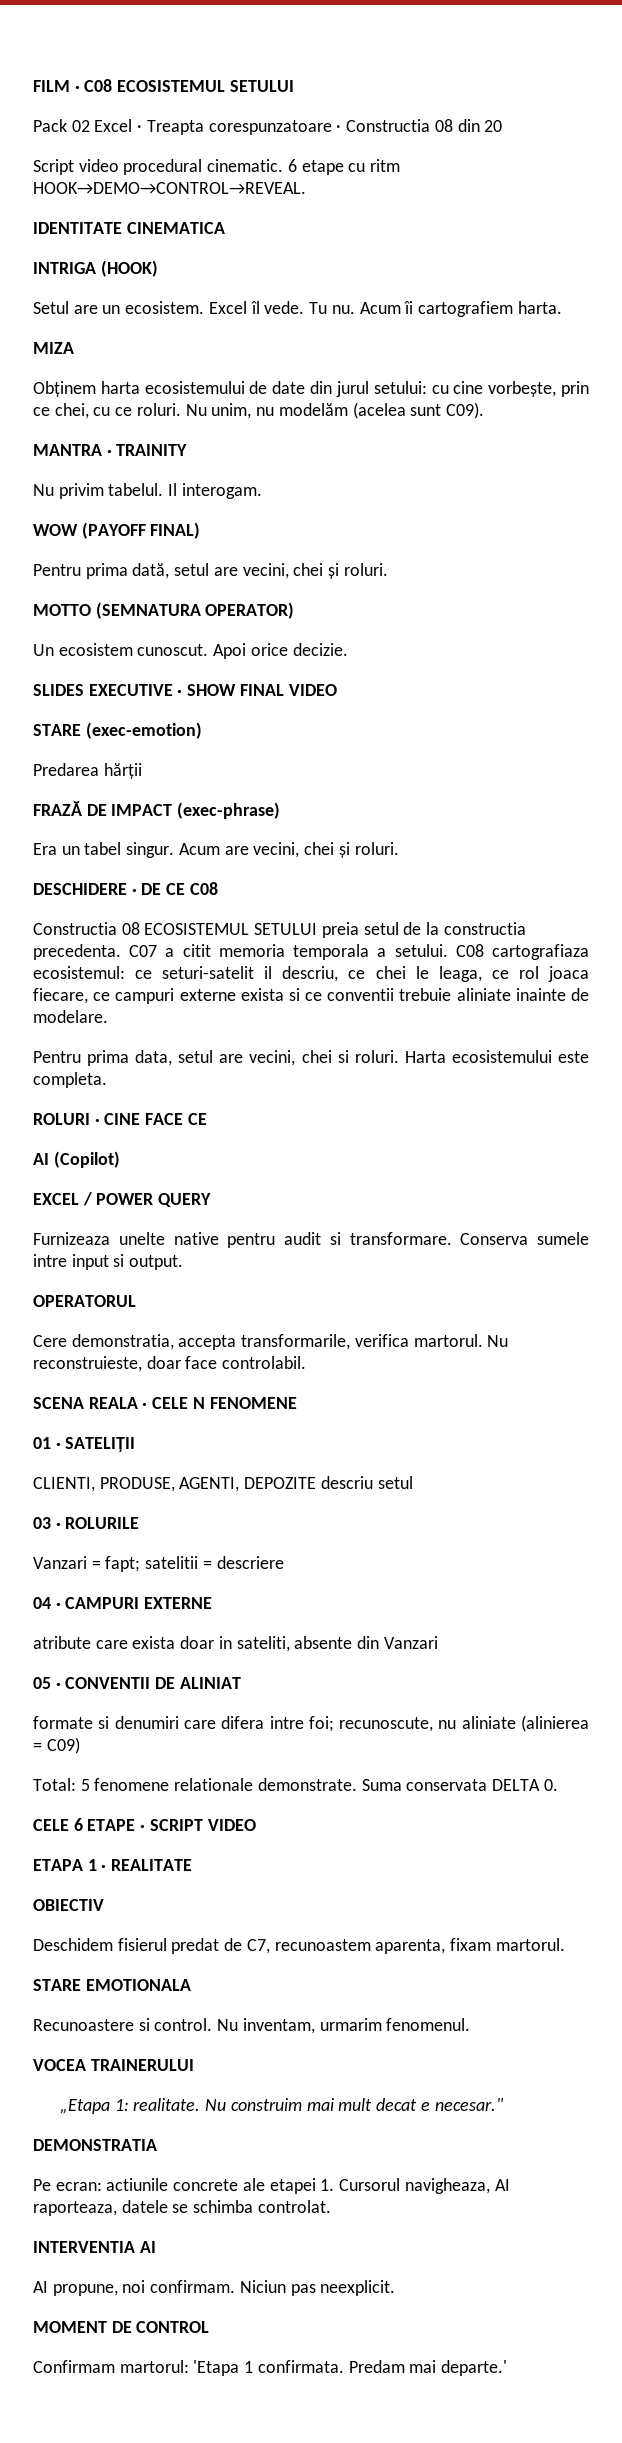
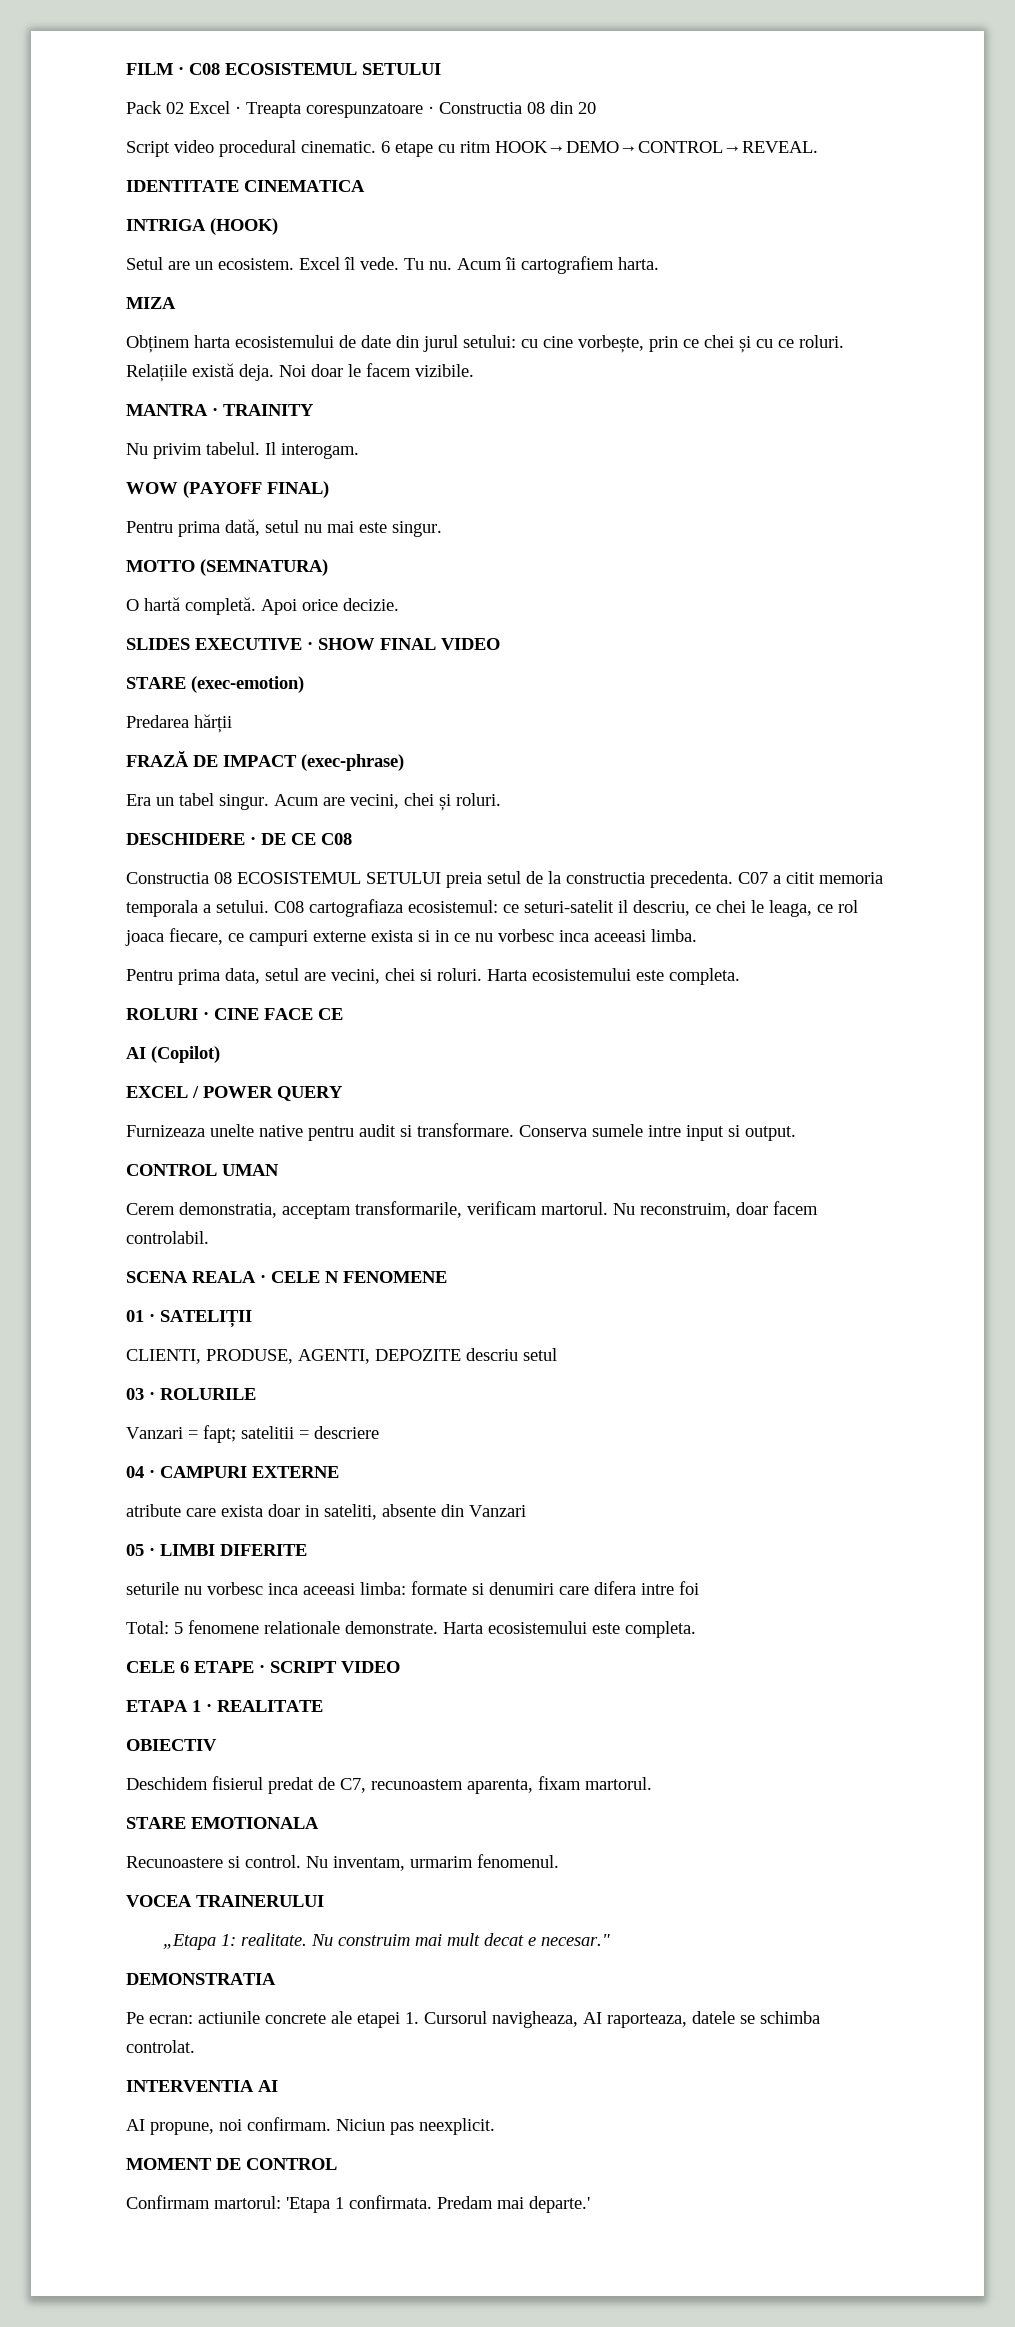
[54,403,89,419] chei, -> [704,335,751,353] chei și
[185,402,484,419] Nu unim, nu modelăm (acelea sunt C09). -> [126,363,474,382] Relațiile există deja. Noi doar le facem vizibile.
[213,563,388,579] [33,602,295,619] [33,643,209,656] are vecini, chei și roluri. // MOTTO (SEMNATURA OPERATOR) // Un ecosistem cunoscut. -> [304,521,442,537] [126,559,328,576] [126,597,256,615] nu mai este singur. // MOTTO (SEMNATURA) // O hartă completă.
[305,988,589,1001] [33,1010,108,1023] ce conventii trebuie aliniate inainte de modelare. -> [435,929,697,942] in ce nu vorbesc inca aceeasi limba.
[33,1295,136,1307] [33,1334,509,1350] [33,1356,218,1372] OPERATORUL // Cere demonstratia, accepta transformarile, verifica martorul. Nu reconstruieste, doar face -> [126,1164,279,1176] [126,1201,818,1219] CONTROL UMAN // Cerem demonstratia, acceptam transformarile, verificam martorul. Nu reconstruim, doar facem
[65,1677,241,1689] CONVENTII DE ALINIAT // -> [160,1544,307,1556] [126,1582,406,1595] LIMBI DIFERITE // seturile nu vorbesc inca aceeasi limba:
[308,1715,589,1732] [33,1737,80,1754] foi; recunoscute, nu aliniate (alinierea = C09) -> [679,1581,699,1595] foi
[361,1779,558,1791] Suma conservata DELTA 0. -> [443,1621,696,1638] Harta ecosistemului este completa.

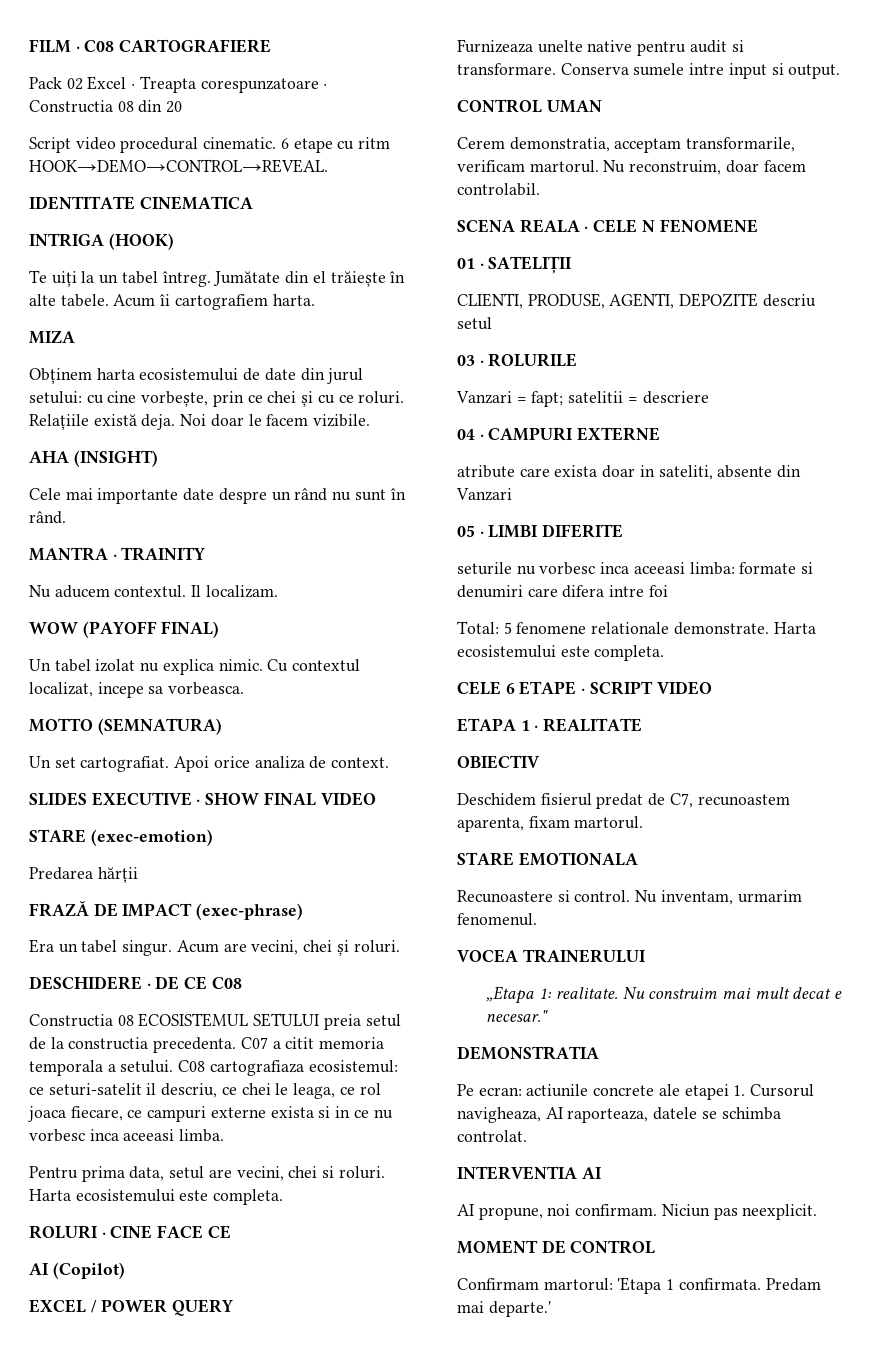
[225,63,441,75] ECOSISTEMUL SETULUI -> [119,39,272,53] CARTOGRAFIERE
[126,257,452,270] Setul are un ecosistem. Excel îl vede. Tu nu. -> [29,270,406,287] [29,294,109,307] Te uiți la un tabel întreg. Jumătate din el trăiește în alte tabele.
(474, 370) none -> [29,450,158,467] [29,488,406,504] [29,511,66,524] // AHA (INSIGHT) // Cele mai importante date despre un rând nu sunt în rând.
[153,442,359,459] privim tabelul. Il interogam. -> [54,585,278,598] aducem contextul. Il localizam.
[126,519,442,537] [126,559,328,576] [126,597,399,615] Pentru prima dată, setul nu mai este singur. // MOTTO (SEMNATURA) // O hartă completă. Apoi orice decizie. -> [29,659,361,675] [29,682,245,698] [29,718,222,735] [29,756,390,772] Un tabel izolat nu explica nimic. Cu contextul localizat, incepe sa vorbeasca. // MOTTO (SEMNATURA) // Un set cartografiat. Apoi orice analiza de context.

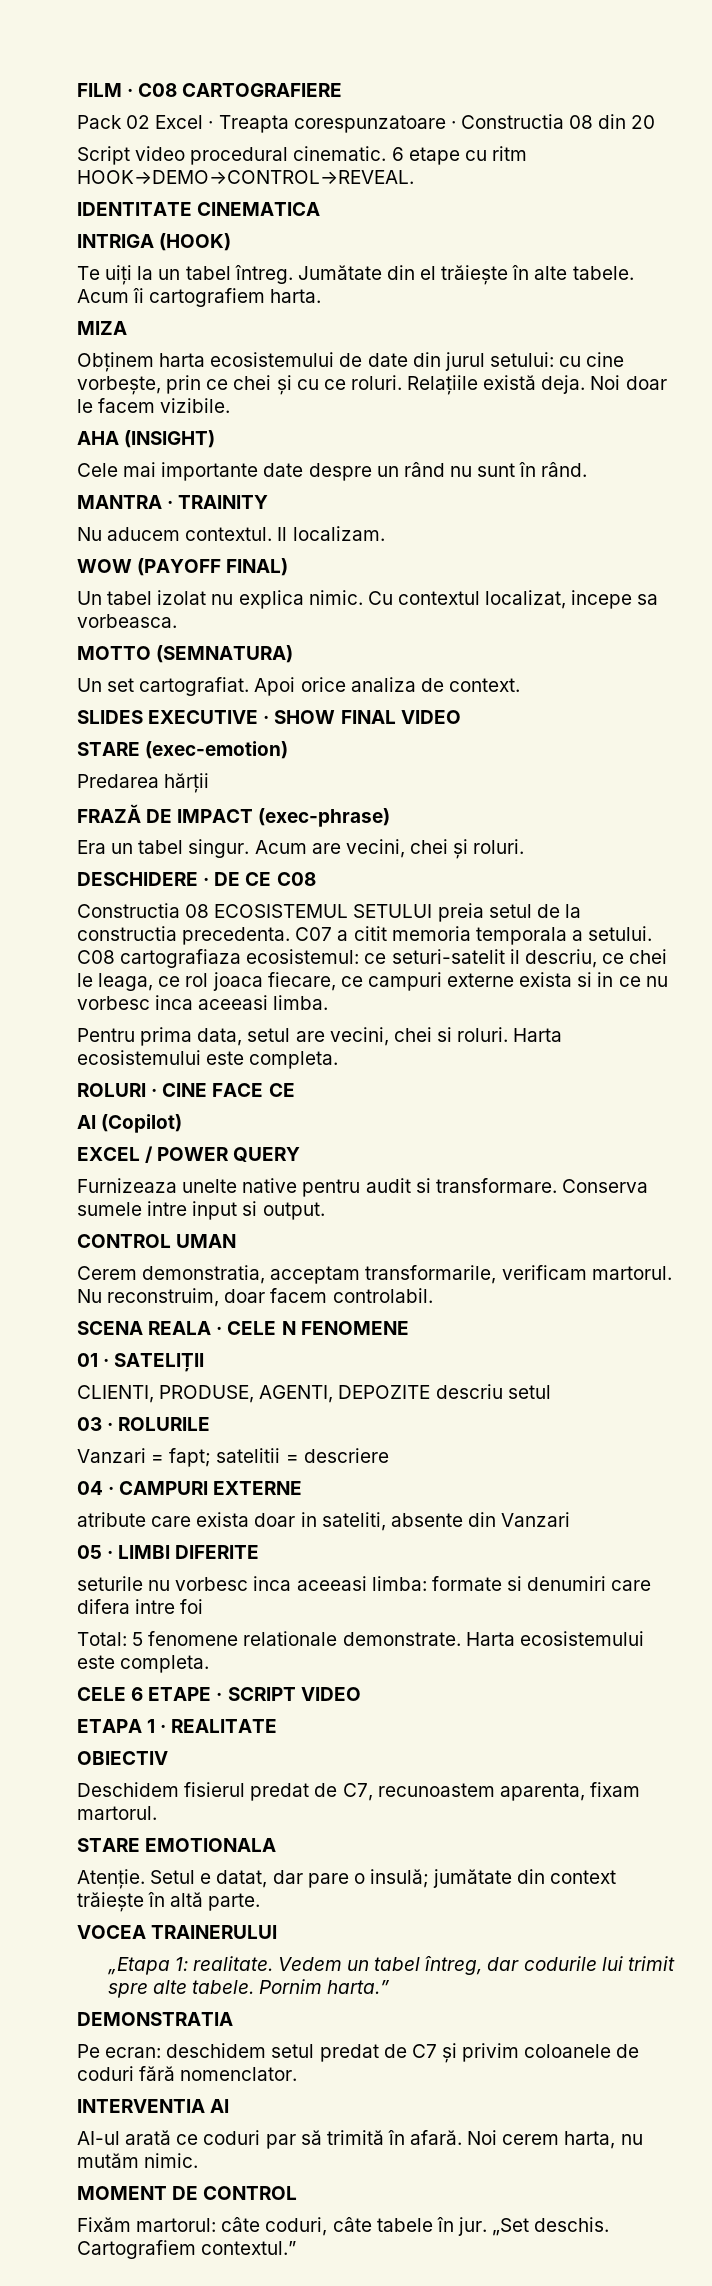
[457,890,802,905] [457,913,537,926] Recunoastere si control. Nu inventam, urmarim fenomenul. -> [77,1869,617,1889] [77,1892,261,1912] Atenție. Setul e datat, dar pare o insulă; jumătate din context trăiește în altă parte.
[622,987,843,999] [486,1010,549,1022] [457,1046,599,1060] [457,1084,815,1100] [457,1107,781,1123] [457,1130,527,1142] [457,1166,602,1180] [457,1204,818,1220] [457,1240,656,1254] [457,1277,821,1294] [457,1301,551,1317] Nu construim mai mult decat e necesar." // DEMONSTRATIA // Pe ecran: actiunile concrete ale etapei 1. Cursorul navigheaza, AI raporteaza, datele se schimba controlat. // INTERVENTIA AI // AI propune, noi confirmam. Niciun pas neexplicit. // MOMENT DE CONTROL // Confirmam martorul: 'Etapa 1 confirmata. Predam mai departe.' -> [277,1956,675,1975] [107,1979,391,1998] [77,2012,233,2026] [77,2043,640,2063] [77,2066,298,2081] [77,2099,230,2113] [77,2130,643,2149] [77,2153,199,2168] [77,2186,298,2200] [77,2217,610,2236] [77,2240,297,2259] Vedem un tabel întreg, dar codurile lui trimit spre alte tabele. Pornim harta.” // DEMONSTRATIA // Pe ecran: deschidem setul predat de C7 și privim coloanele de coduri fără nomenclator. // INTERVENTIA AI // AI-ul arată ce coduri par să trimită în afară. Noi cerem harta, nu mutăm nimic. // MOMENT DE CONTROL // Fixăm martorul: câte coduri, câte tabele în jur. „Set deschis. Cartografiem contextul.”

